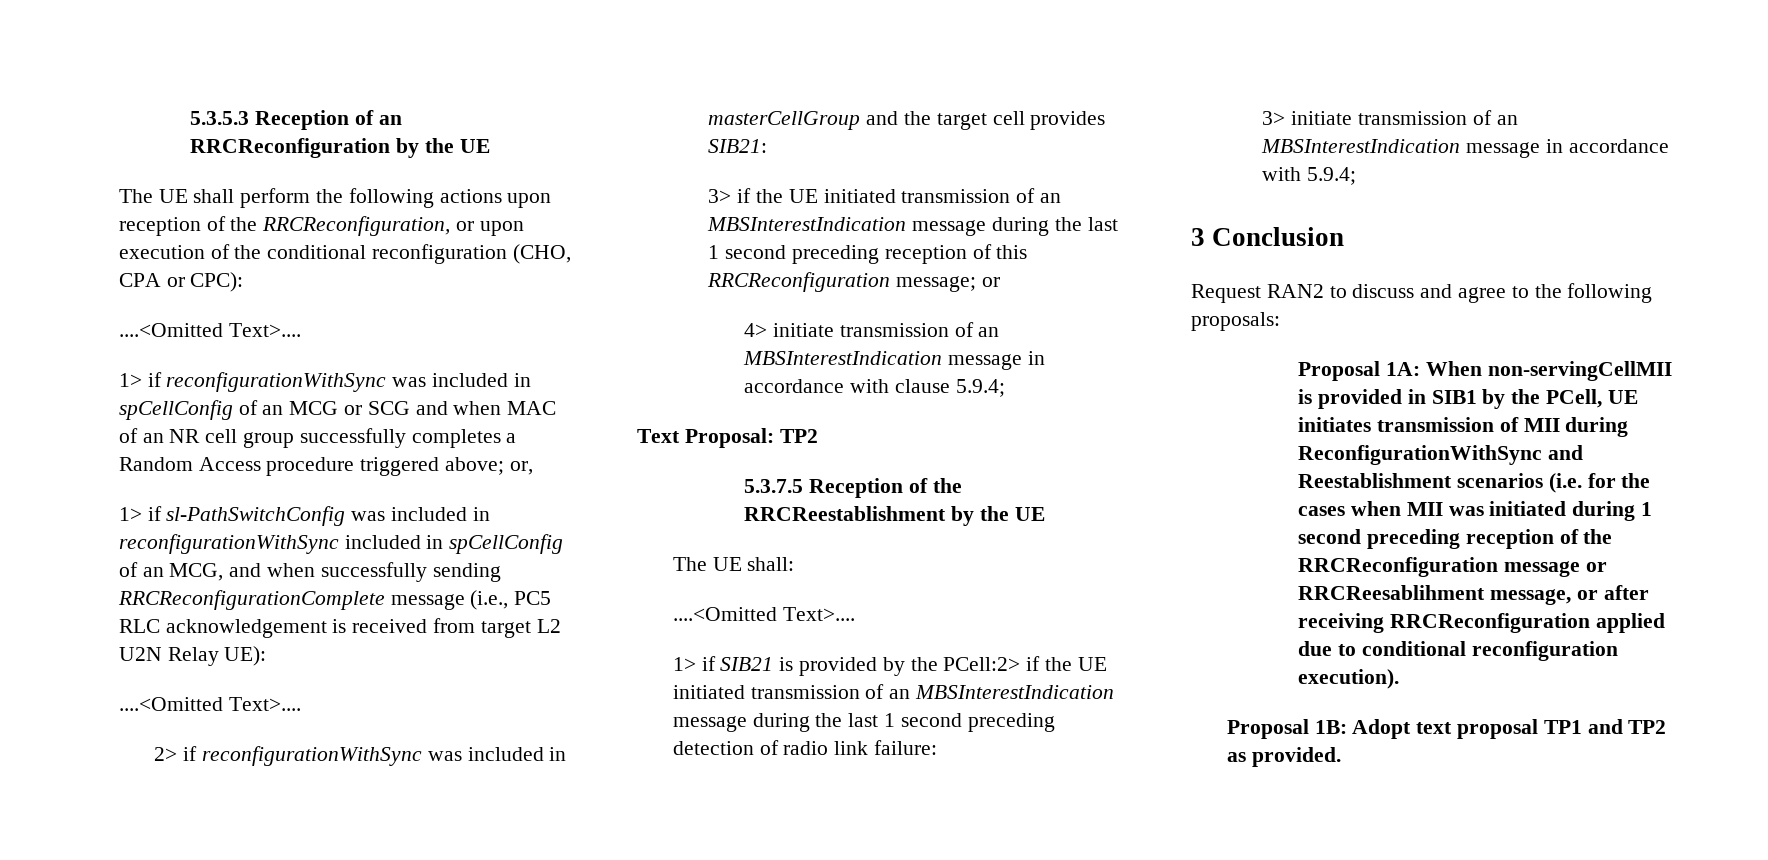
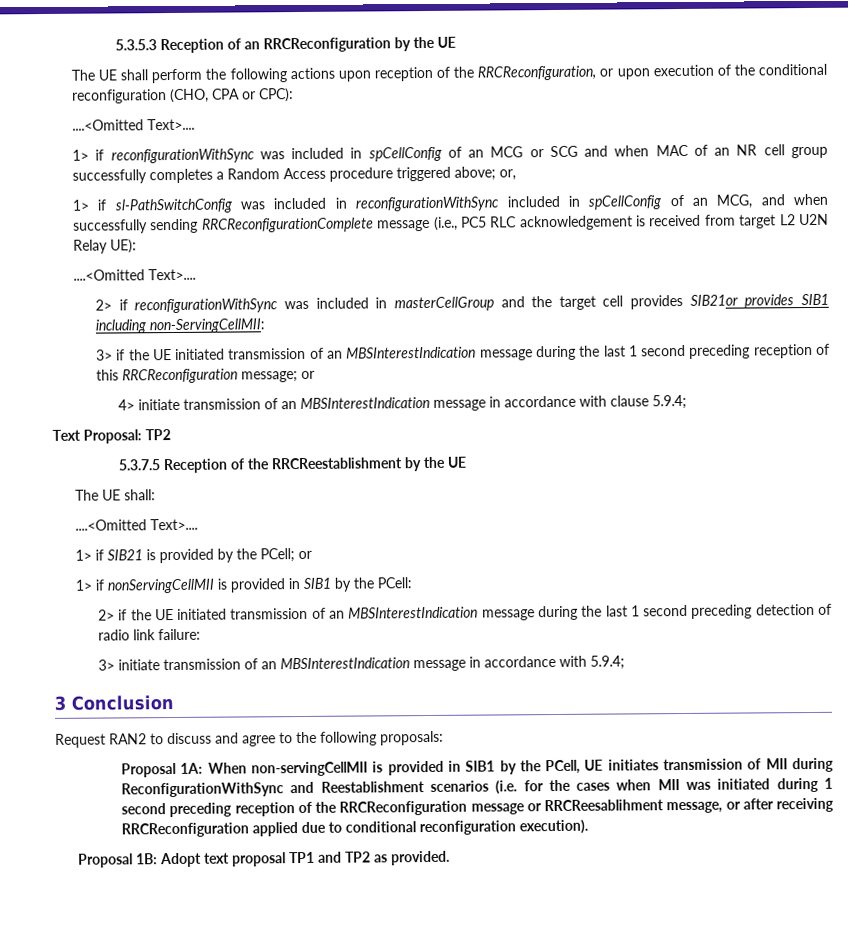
[708,139,768,153] SIB21: -> [689,293,830,309] [95,318,266,334] SIB21or provides SIB1 including non-ServingCellMII:
[943,657,1021,671] PCell:2> -> [260,548,313,563] [75,577,413,594] [98,609,116,621] PCell; or // 1> if nonServingCellMII is provided in SIB1 by the PCell: // 2>

